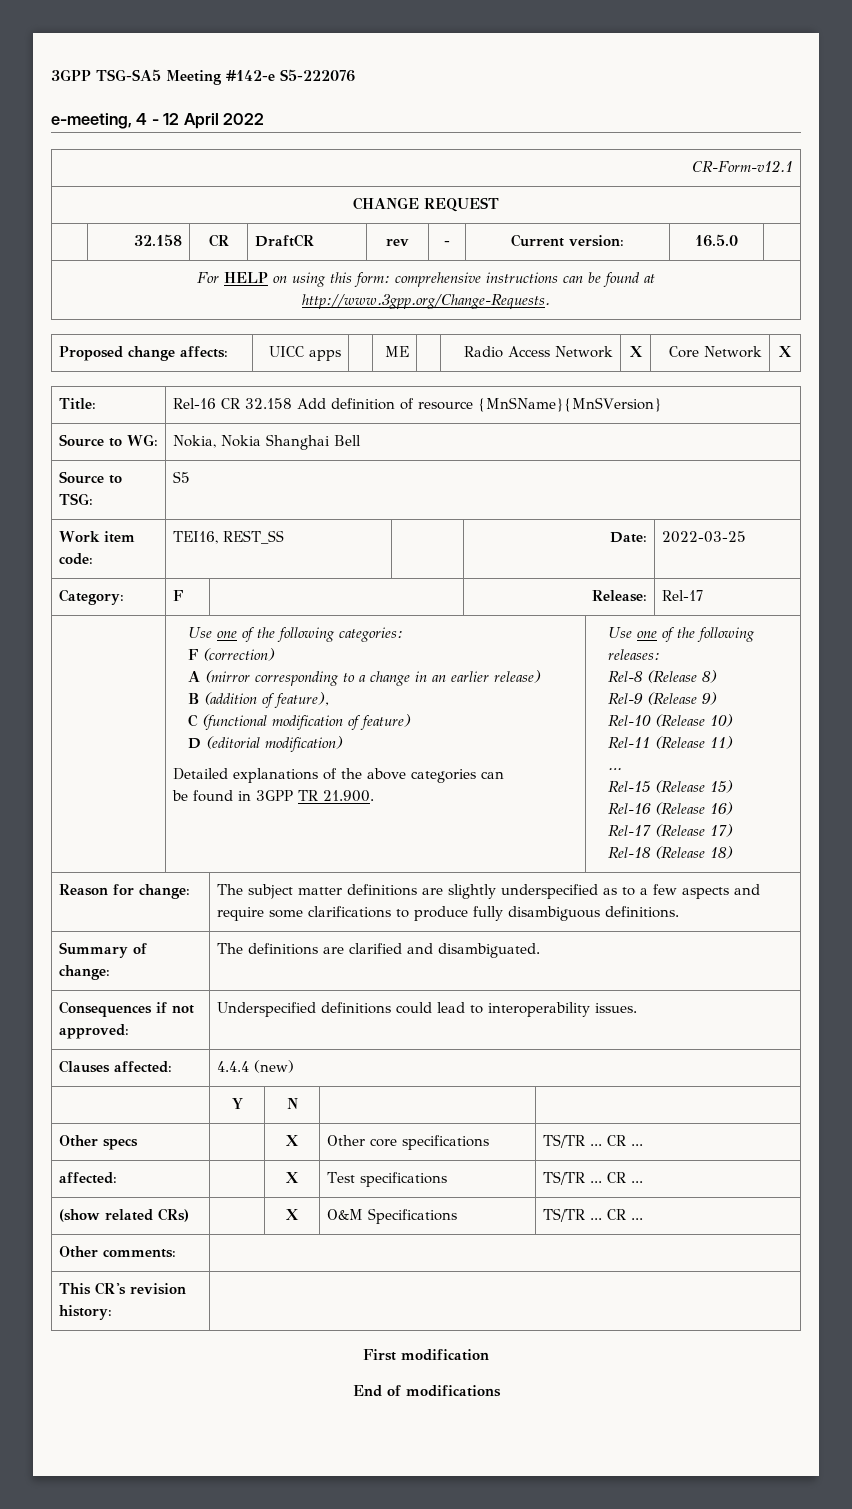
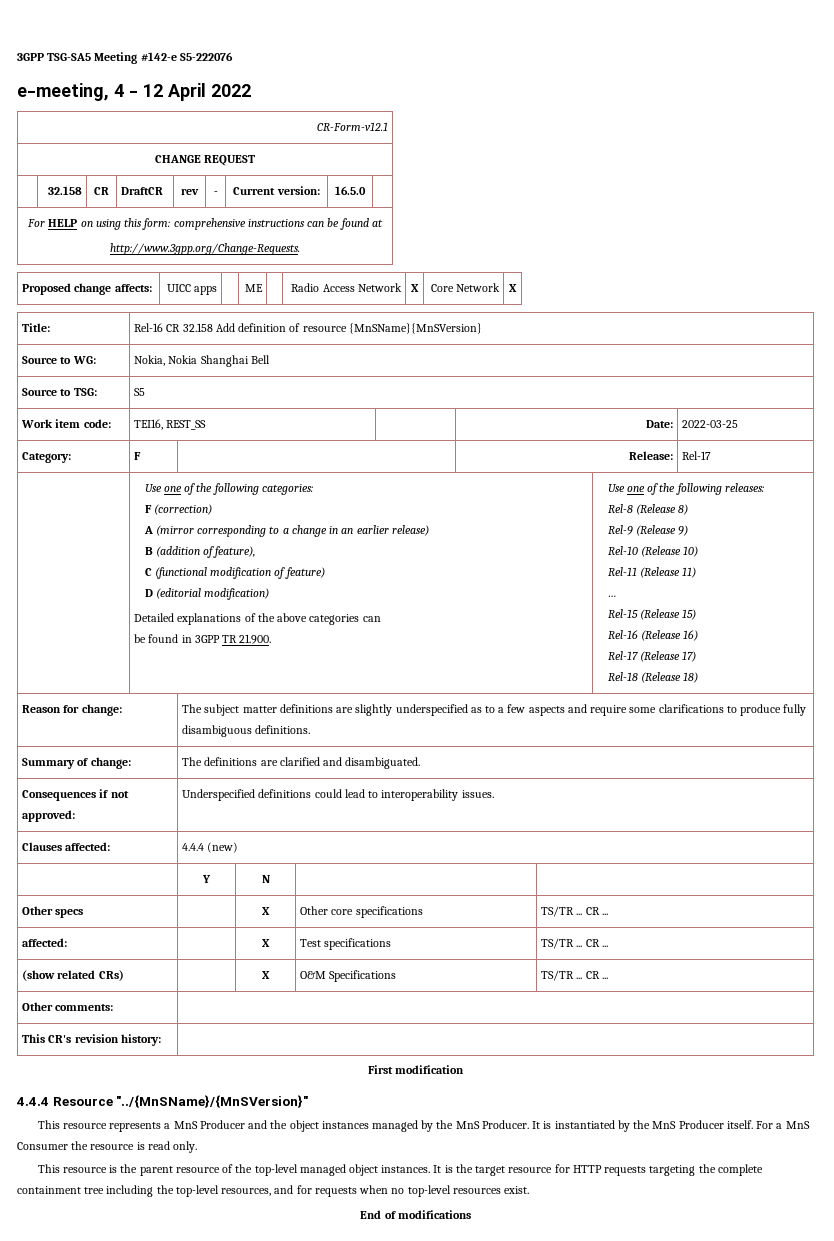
(489, 1355) none -> [16,1095,309,1108] [37,1120,810,1132] [17,1141,198,1153] [37,1164,763,1176] [17,1185,530,1197] // 4.4.4 Resource "../{MnSName}/{MnSVersion}" // This resource represents a MnS Producer and the object instances managed by the MnS Producer. It is instantiated by the MnS Producer itself. For a MnS Consumer the resource is read only. // This resource is the parent resource of the top-level managed object instances. It is the target resource for HTTP requests targeting the complete containment tree including the top-level resources, and for requests when no top-level resources exist.

